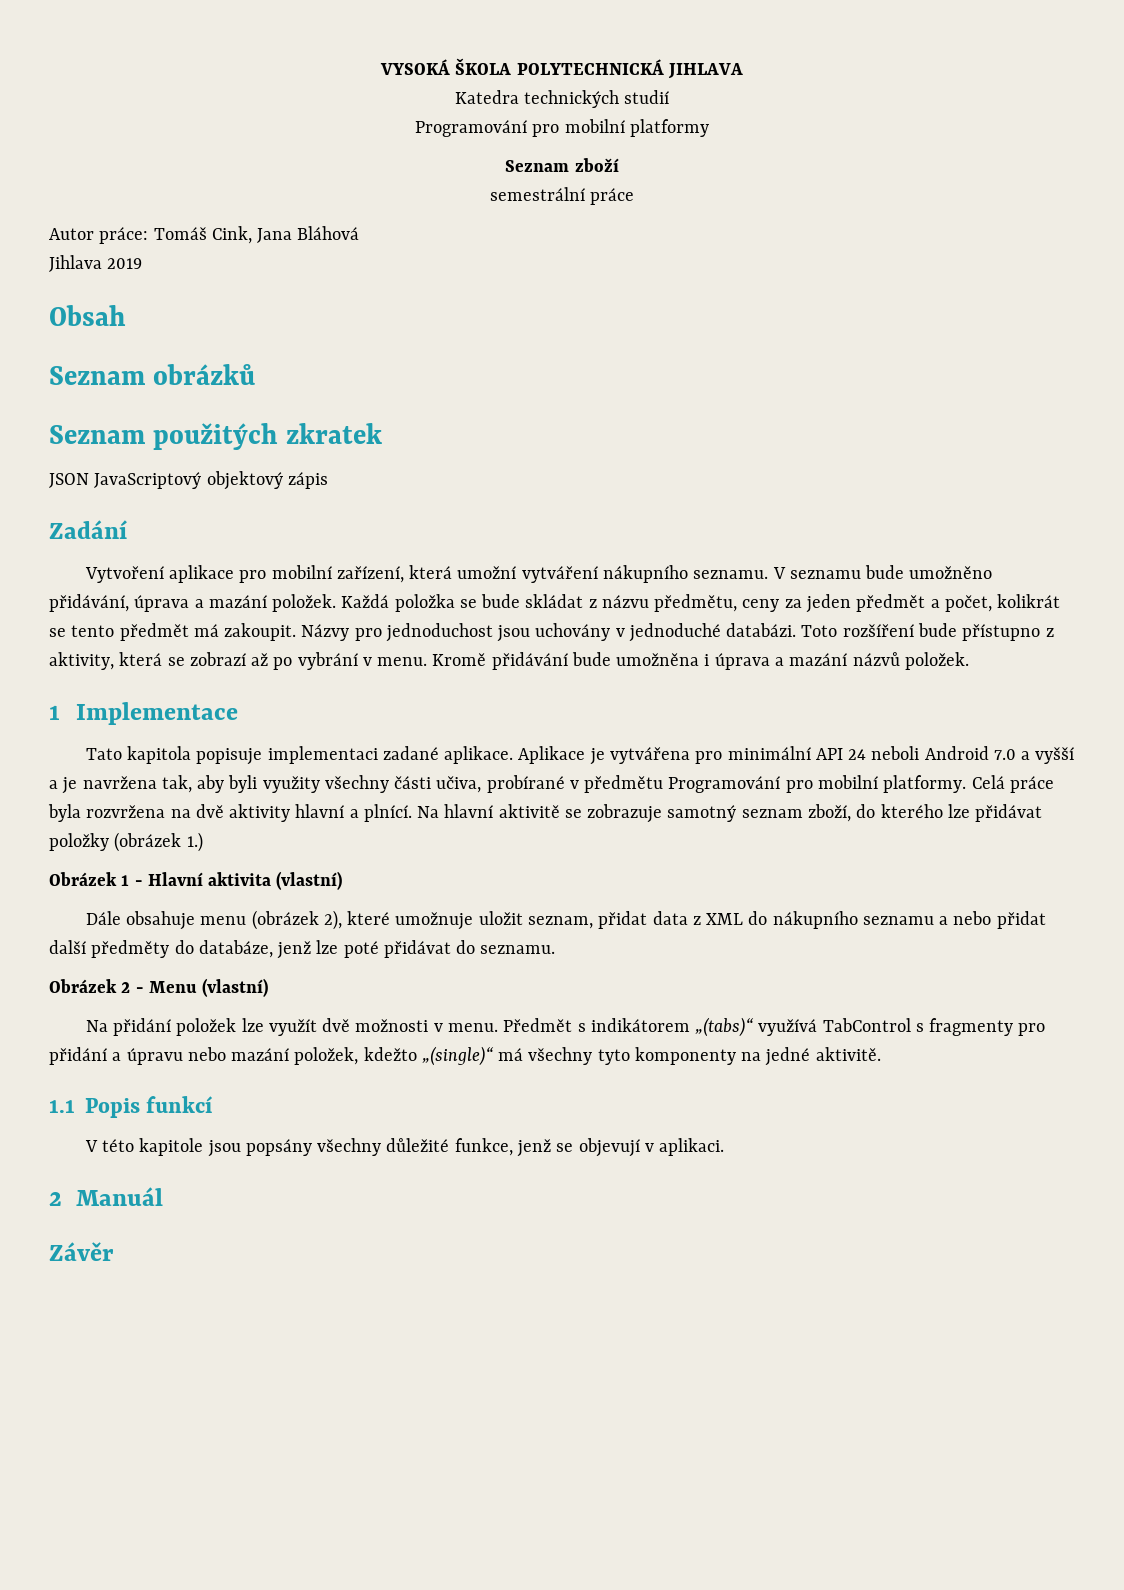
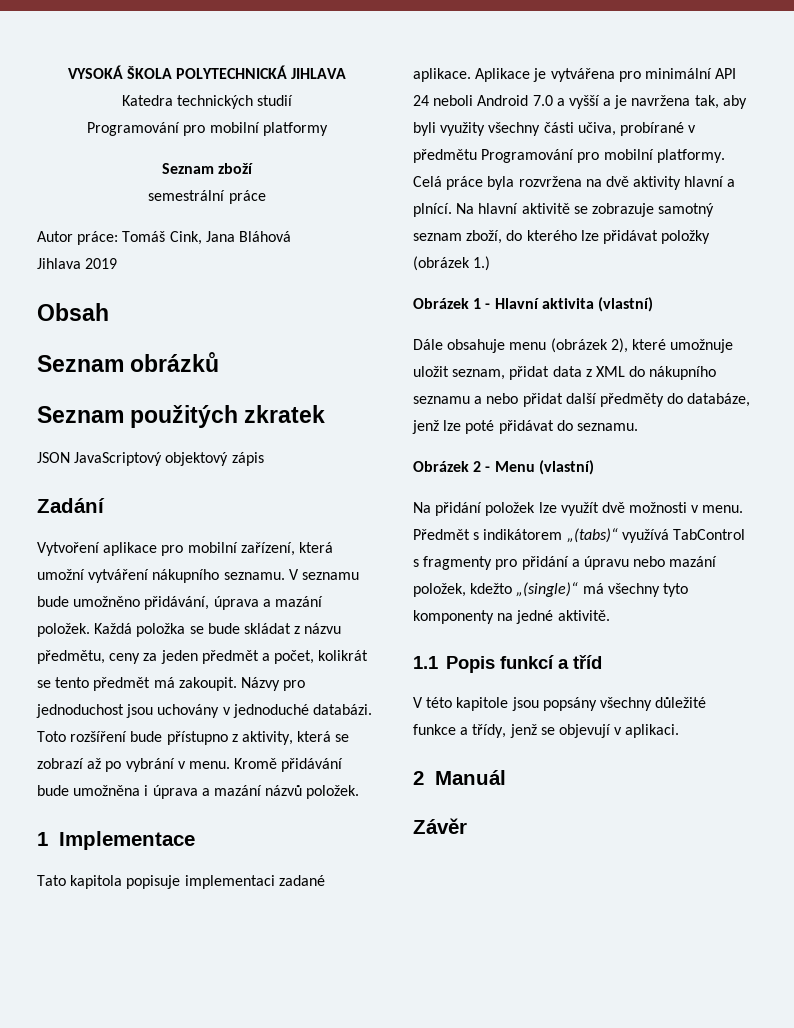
(214, 1104) none -> [557,655,602,669] a tříd
[454,1138,513,1156] funkce, -> [413,724,507,738] funkce a třídy,

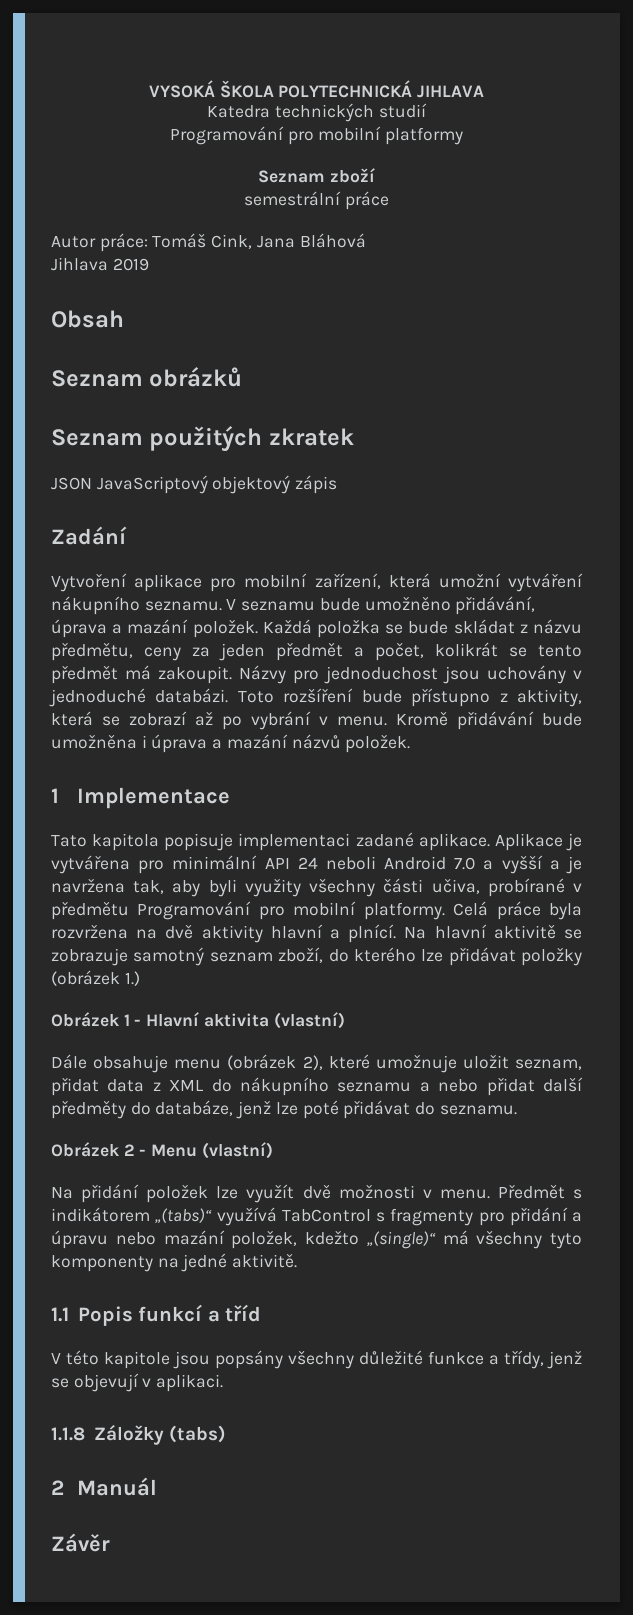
(680, 731) none -> [51,1425,226,1445] // 1.1.8 Záložky (tabs)

